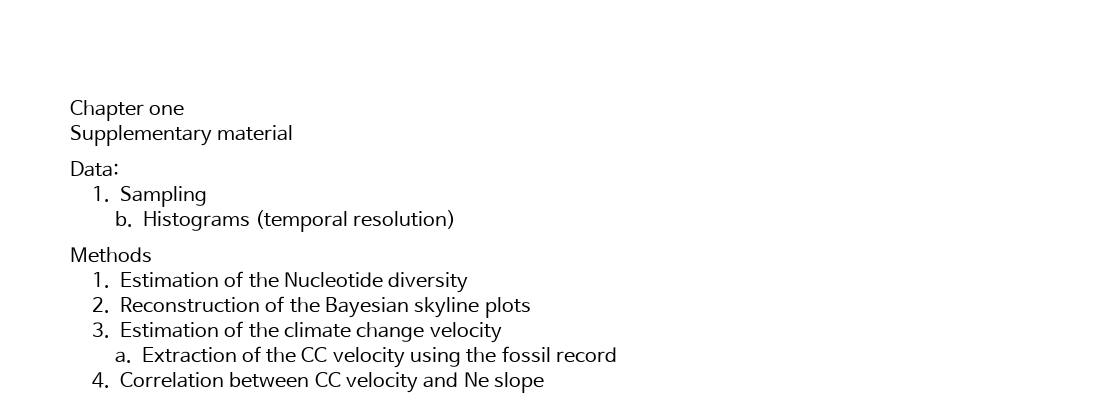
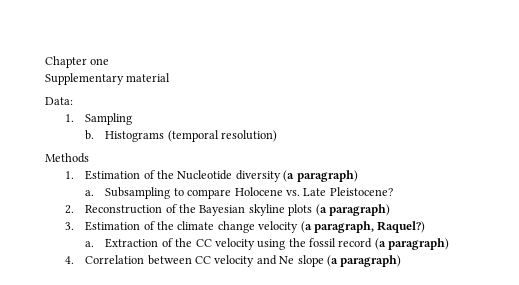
(469, 282) none -> [283,170,358,182] [85,187,393,199] (a paragraph) // a. Subsampling to compare Holocene vs. Late Pleistocene?
(531, 307) none -> [315,204,390,216] (a paragraph)
(502, 332) none -> [300,221,426,233] (a paragraph, Raquel?)
(617, 355) none -> [374,238,450,250] (a paragraph)
(544, 382) none -> [326,255,402,267] (a paragraph)

